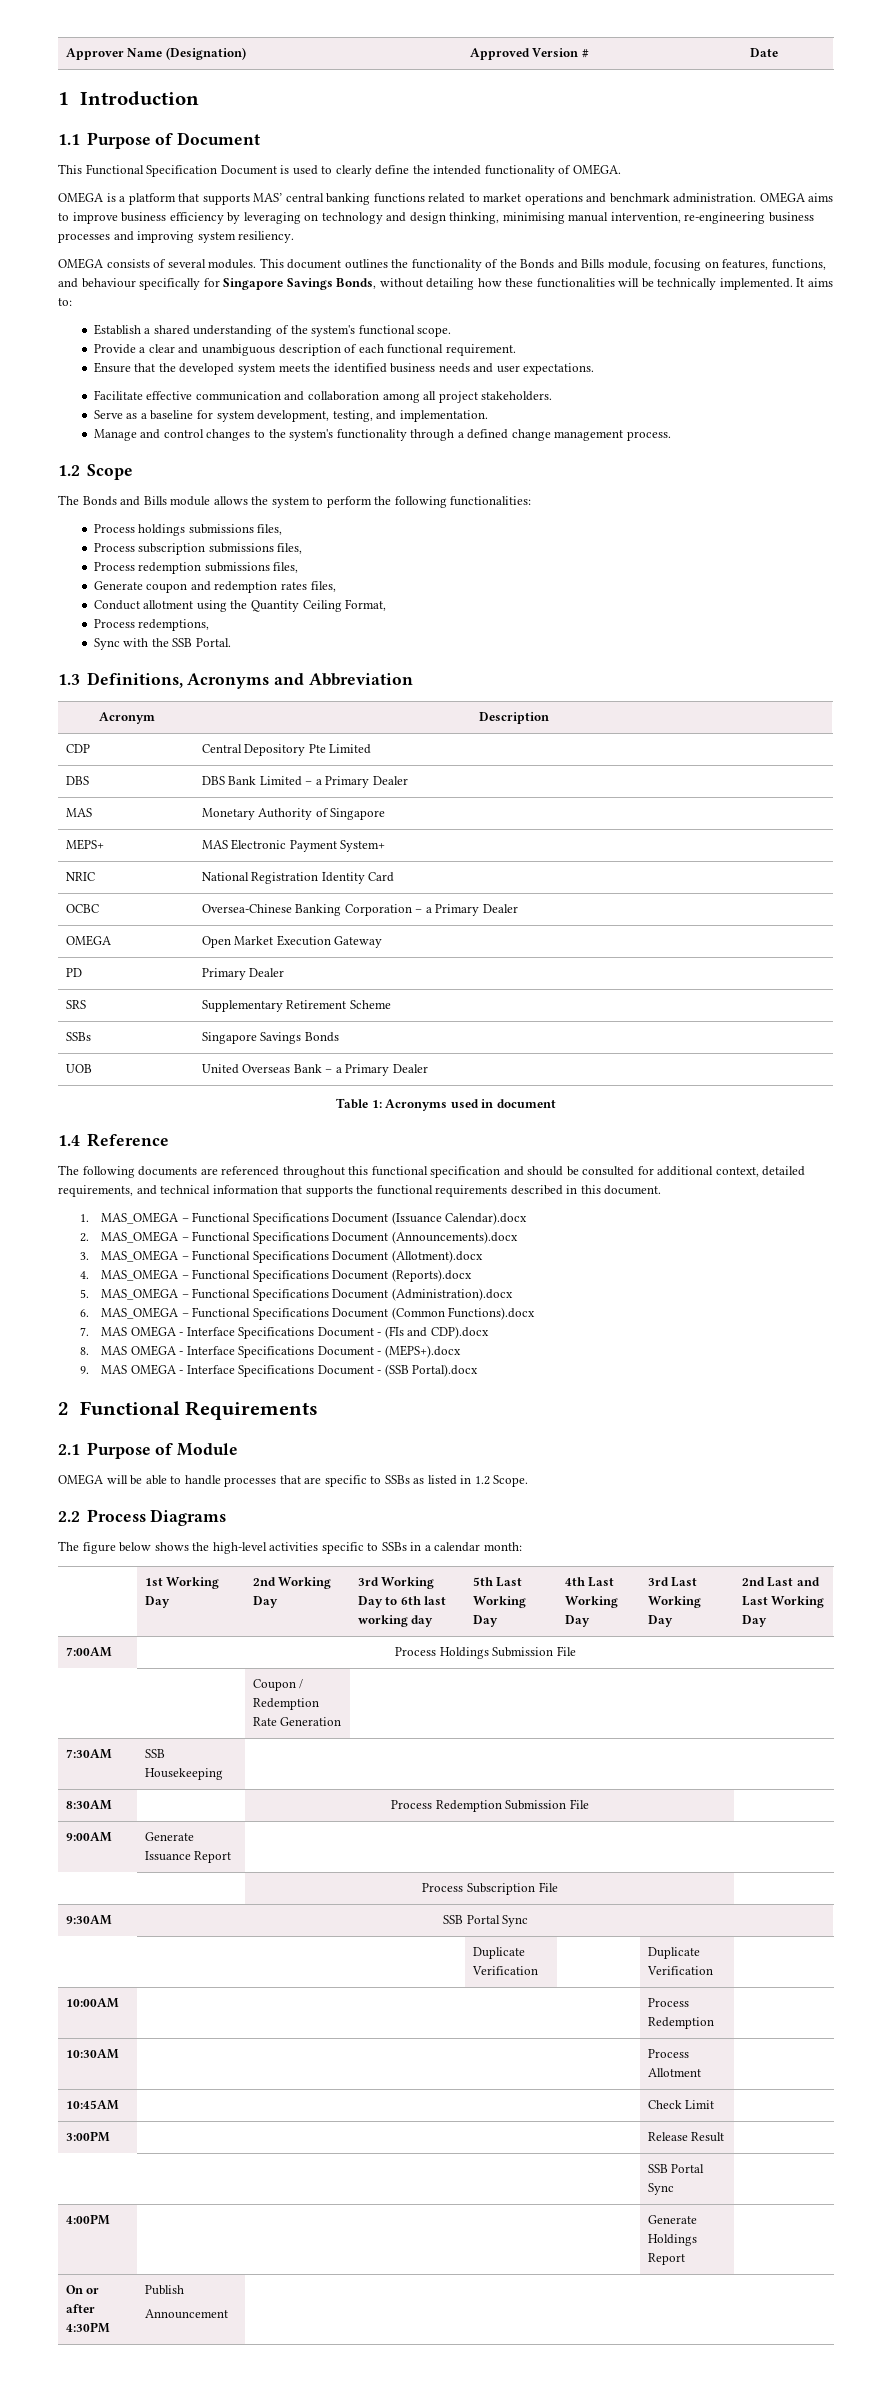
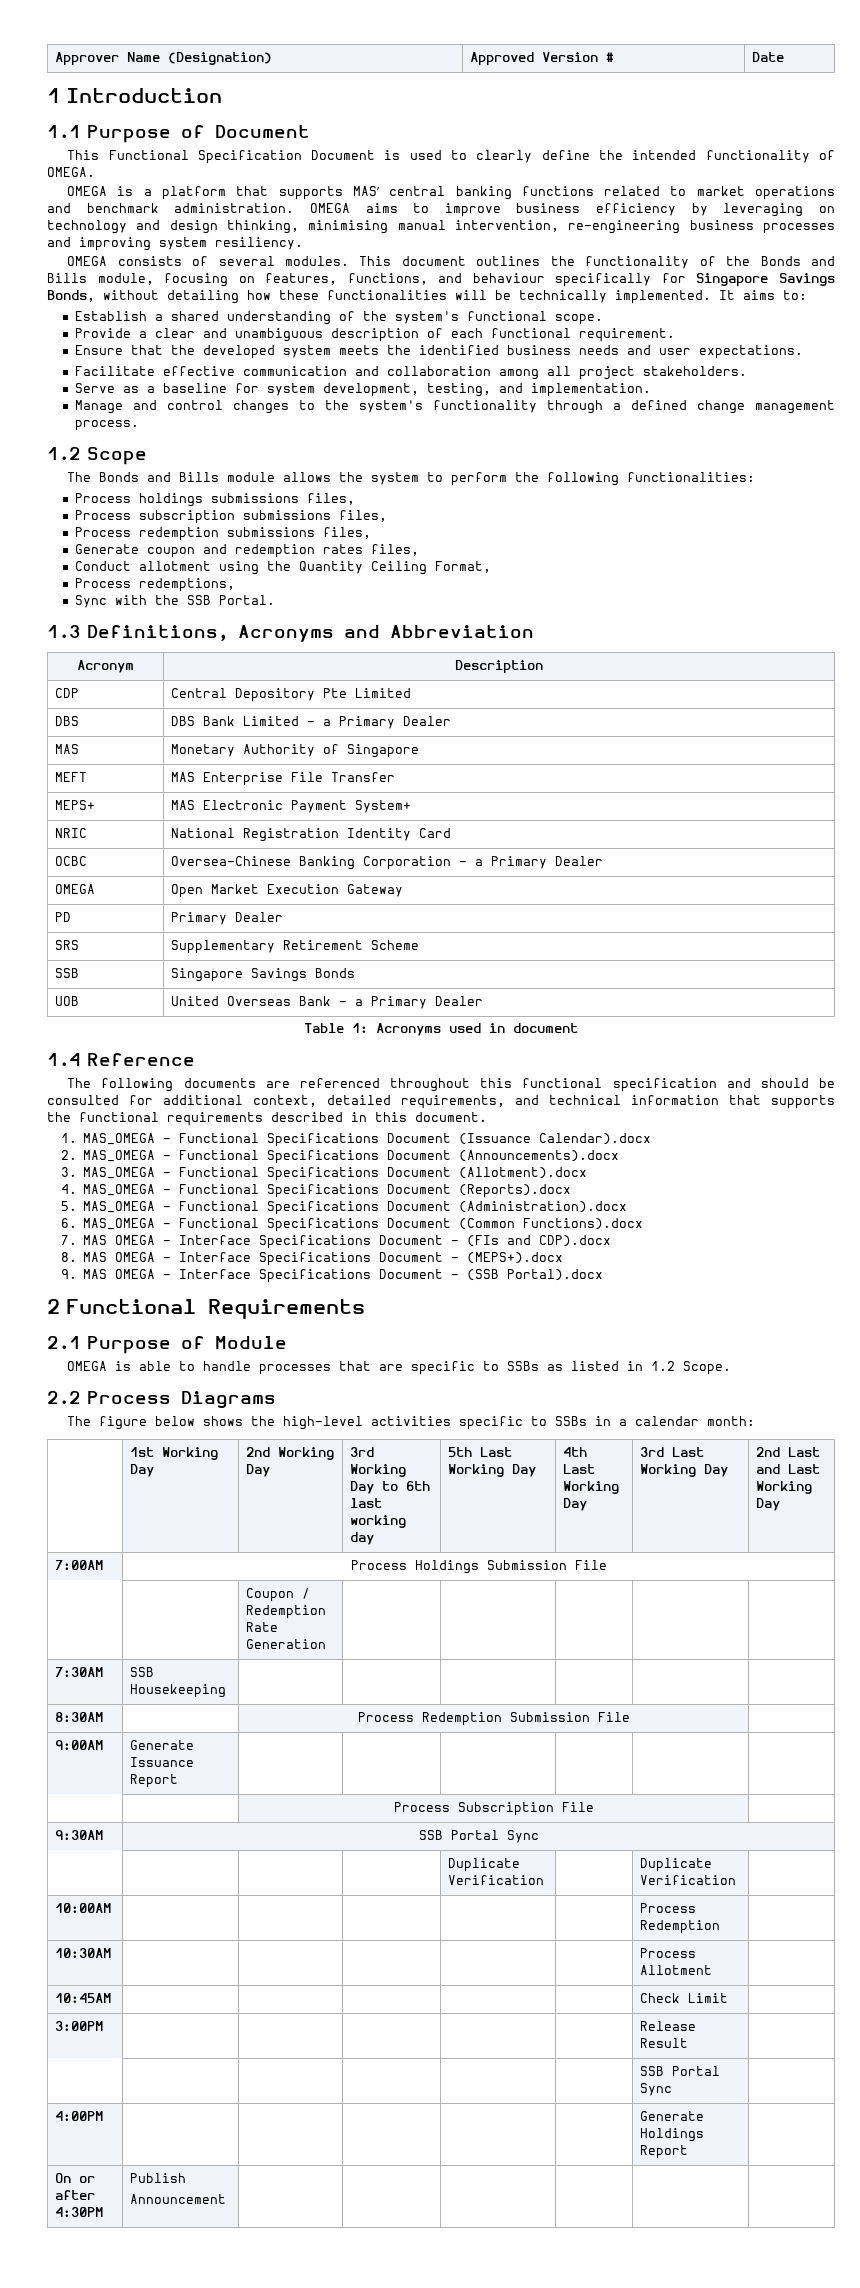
(386, 814) none -> [55,772,88,782] [171,772,396,786] // MEFT | MAS Enterprise File Transfer
[65,1032,91,1041] SSBs -> [55,968,80,978] SSB
[106,1475,143,1485] will be -> [115,1361,132,1371] is

